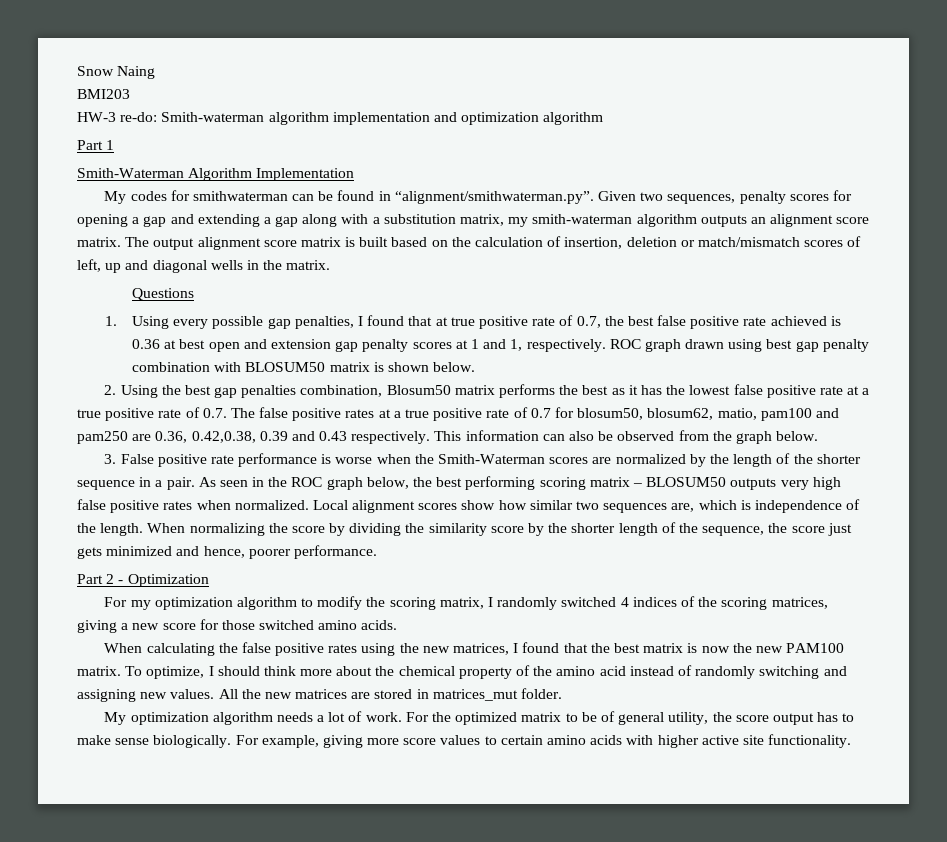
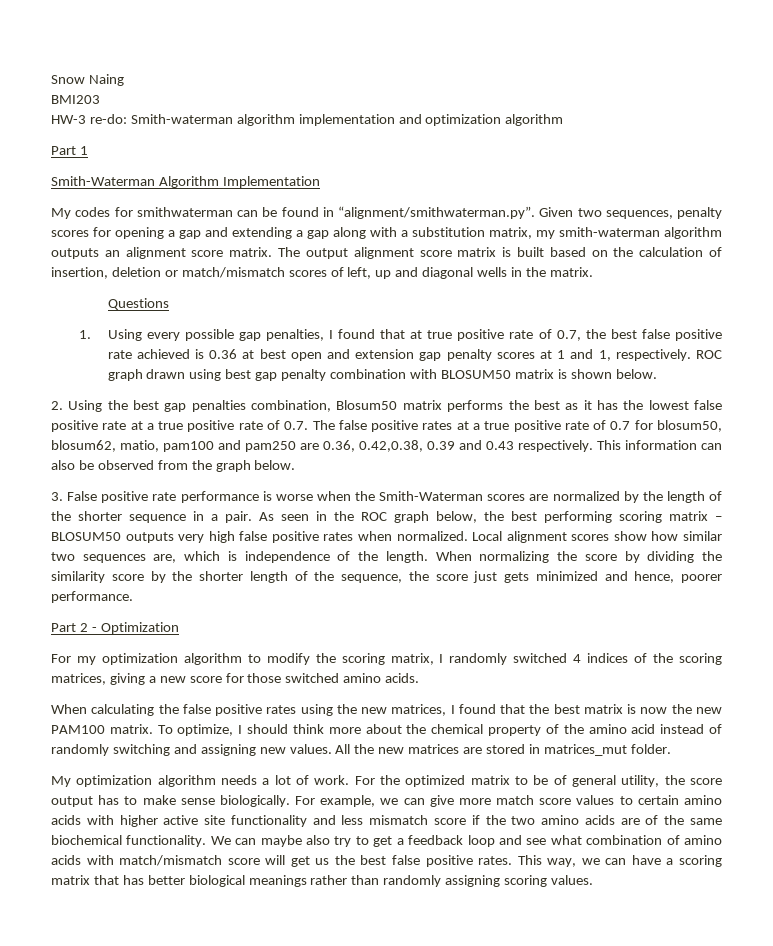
[322,735,400,748] giving more -> [380,795,535,807] we can give more match
[768,734,852,748] functionality. -> [230,815,723,827] [51,835,723,847] [51,855,722,867] [51,875,594,887] functionality and less mismatch score if the two amino acids are of the same biochemical functionality. We can maybe also try to get a feedback loop and see what combination of amino acids with match/mismatch score will get us the best false positive rates. This way, we can have a scoring matrix that has better biological meanings rather than randomly assigning scoring values.

